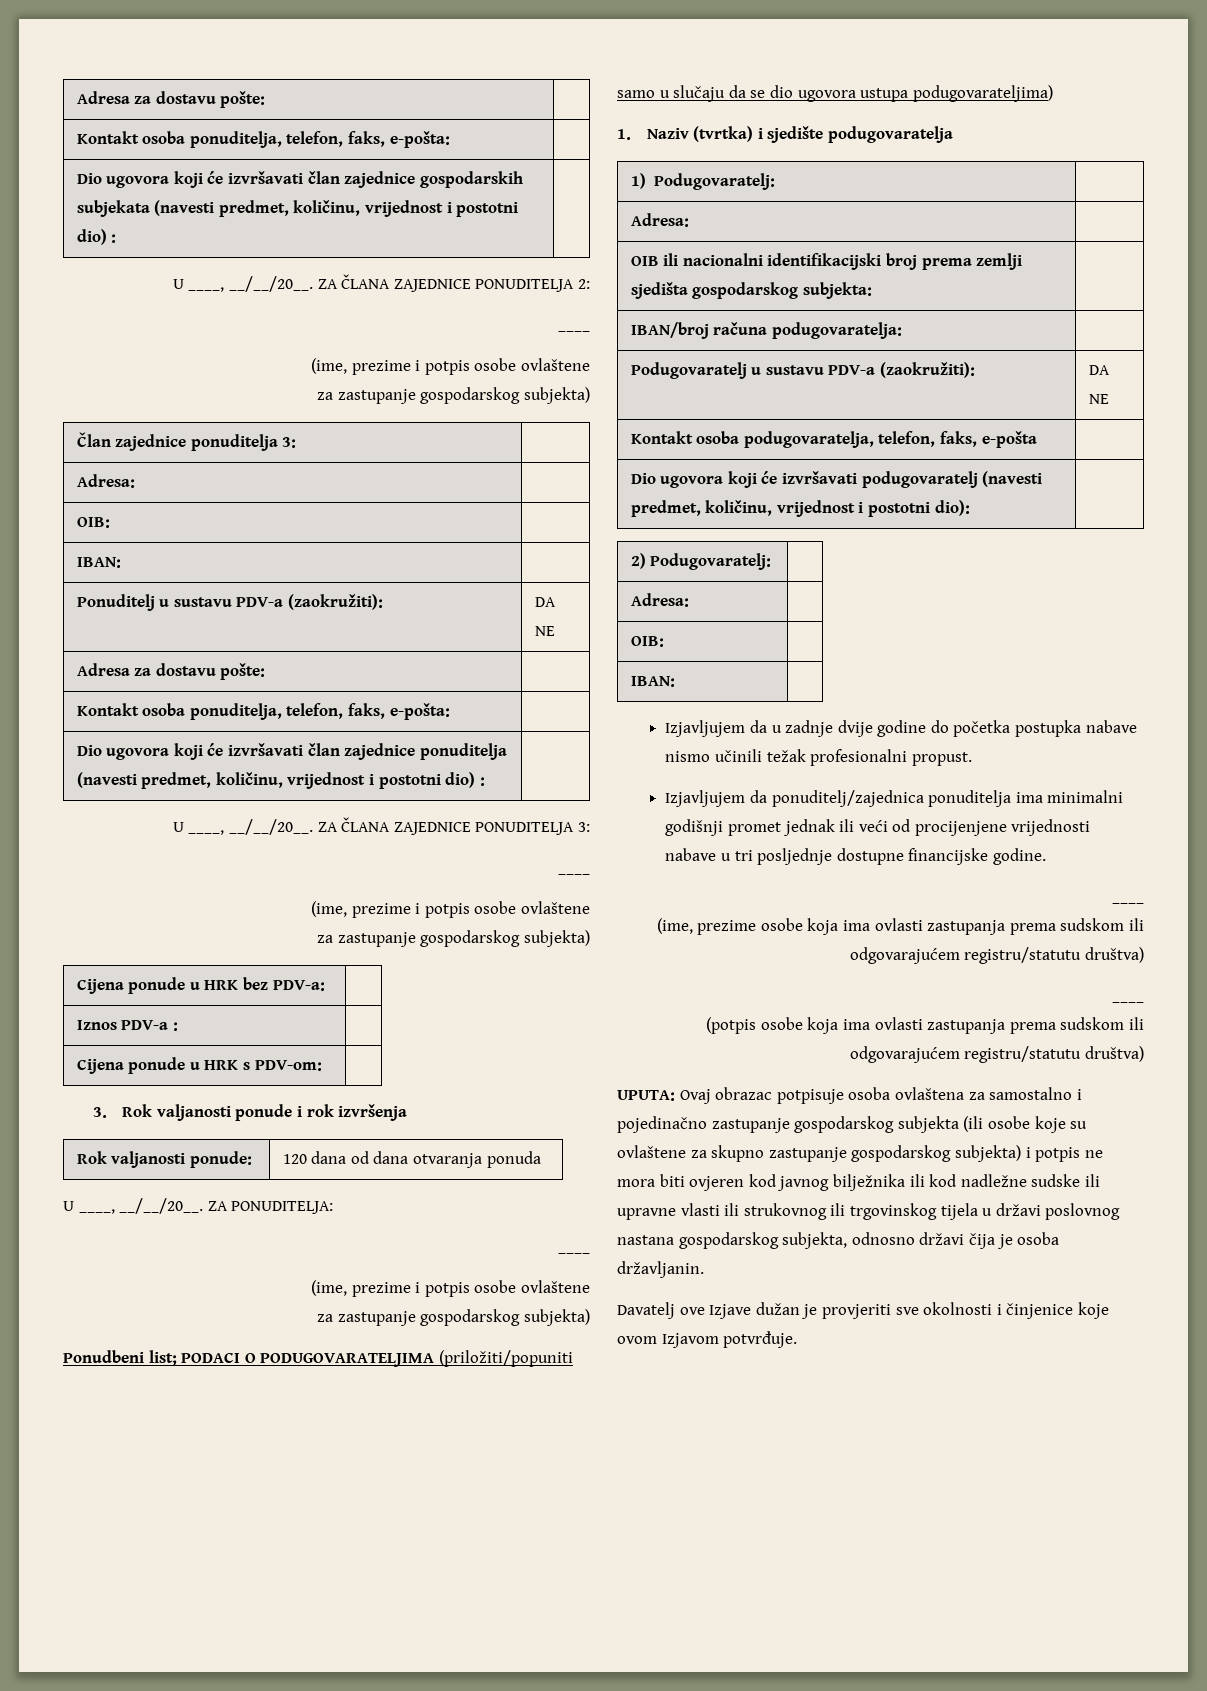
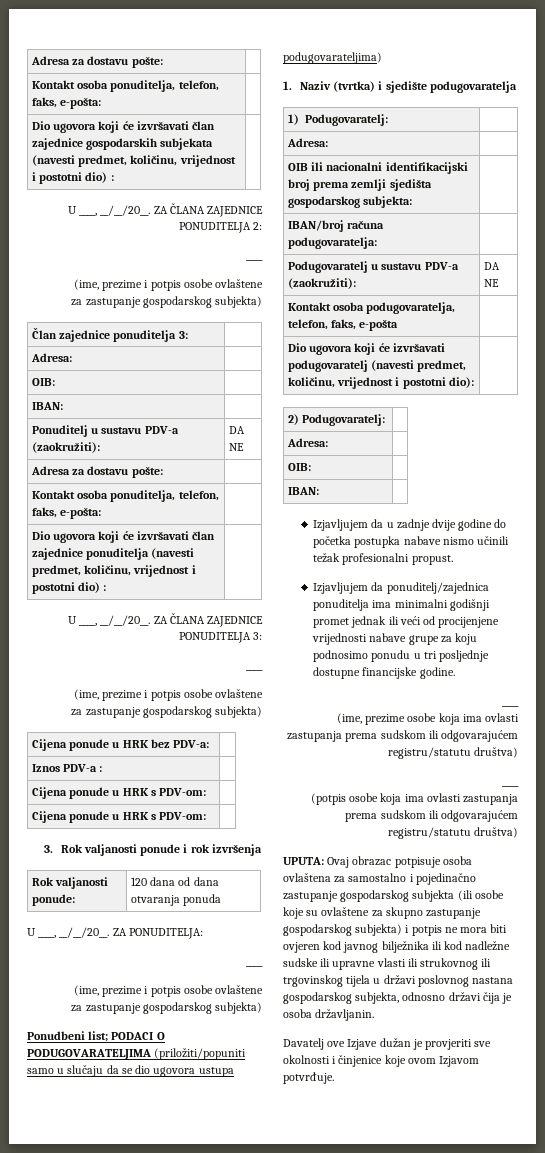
(322, 1065) none -> [31,811,207,823] // Cijena ponude u HRK s PDV-om: |
(717, 854) none -> [408,633,477,645] [313,650,411,662] grupe za koju podnosimo ponudu

